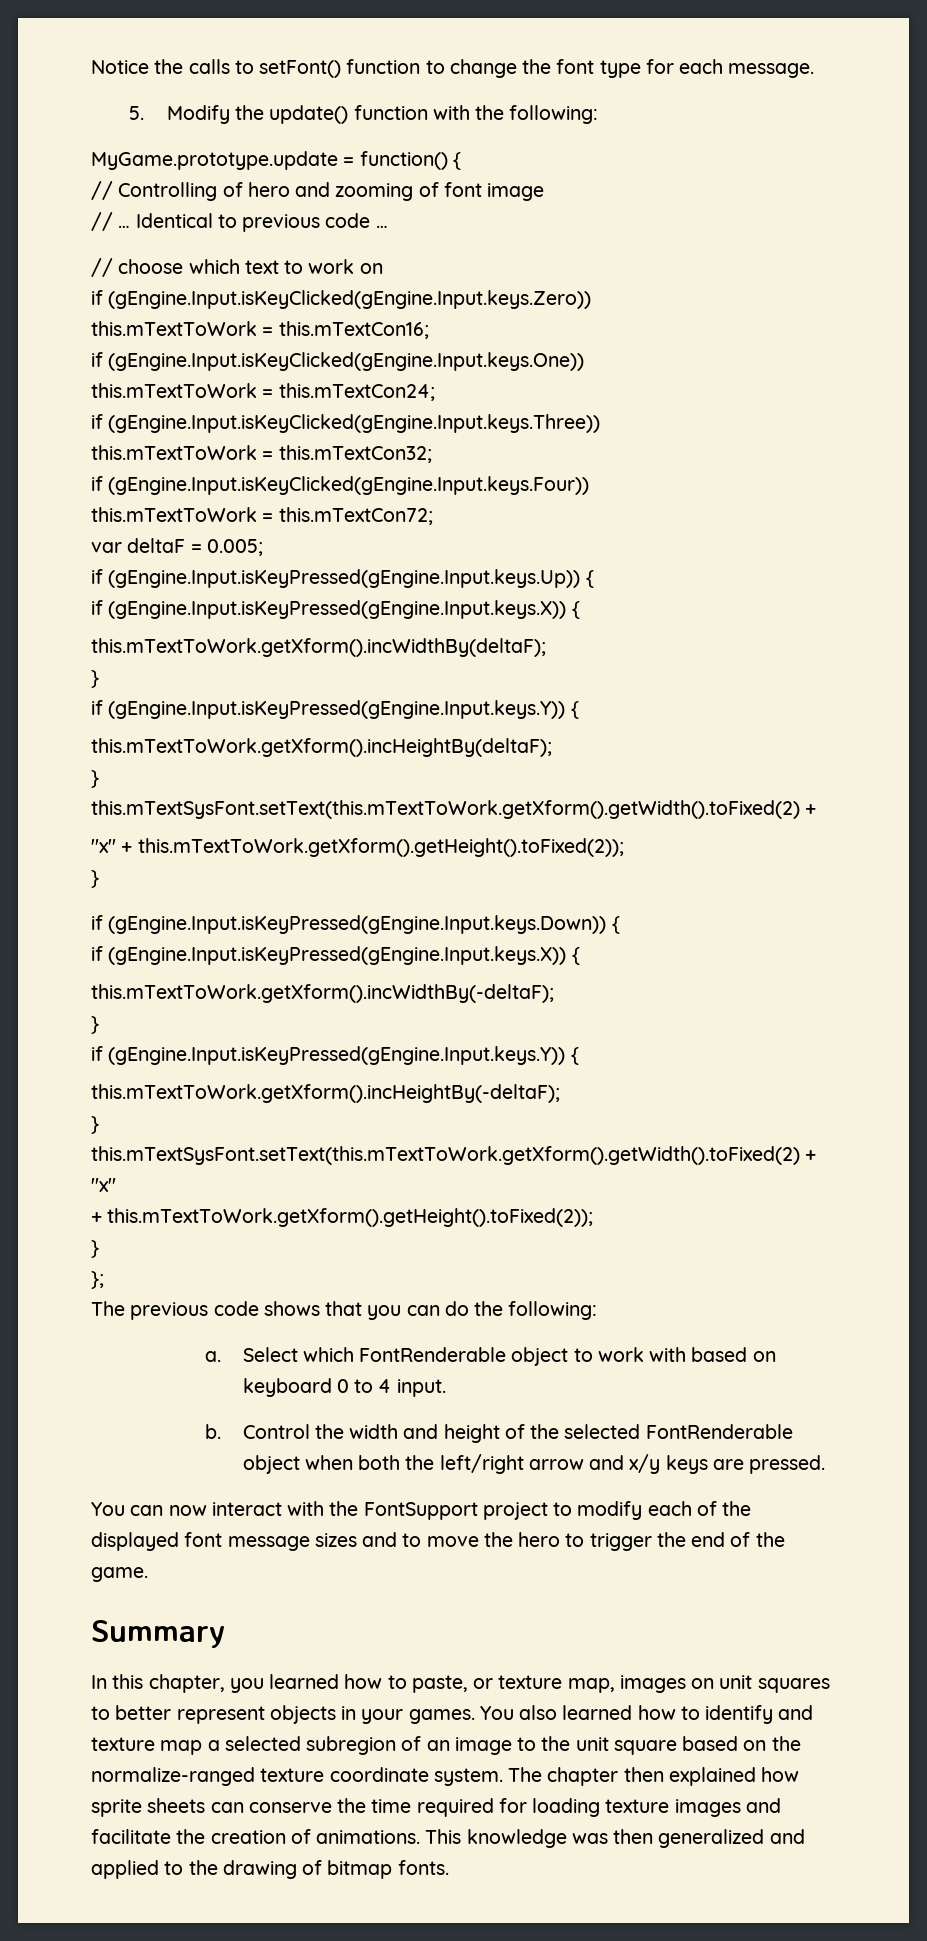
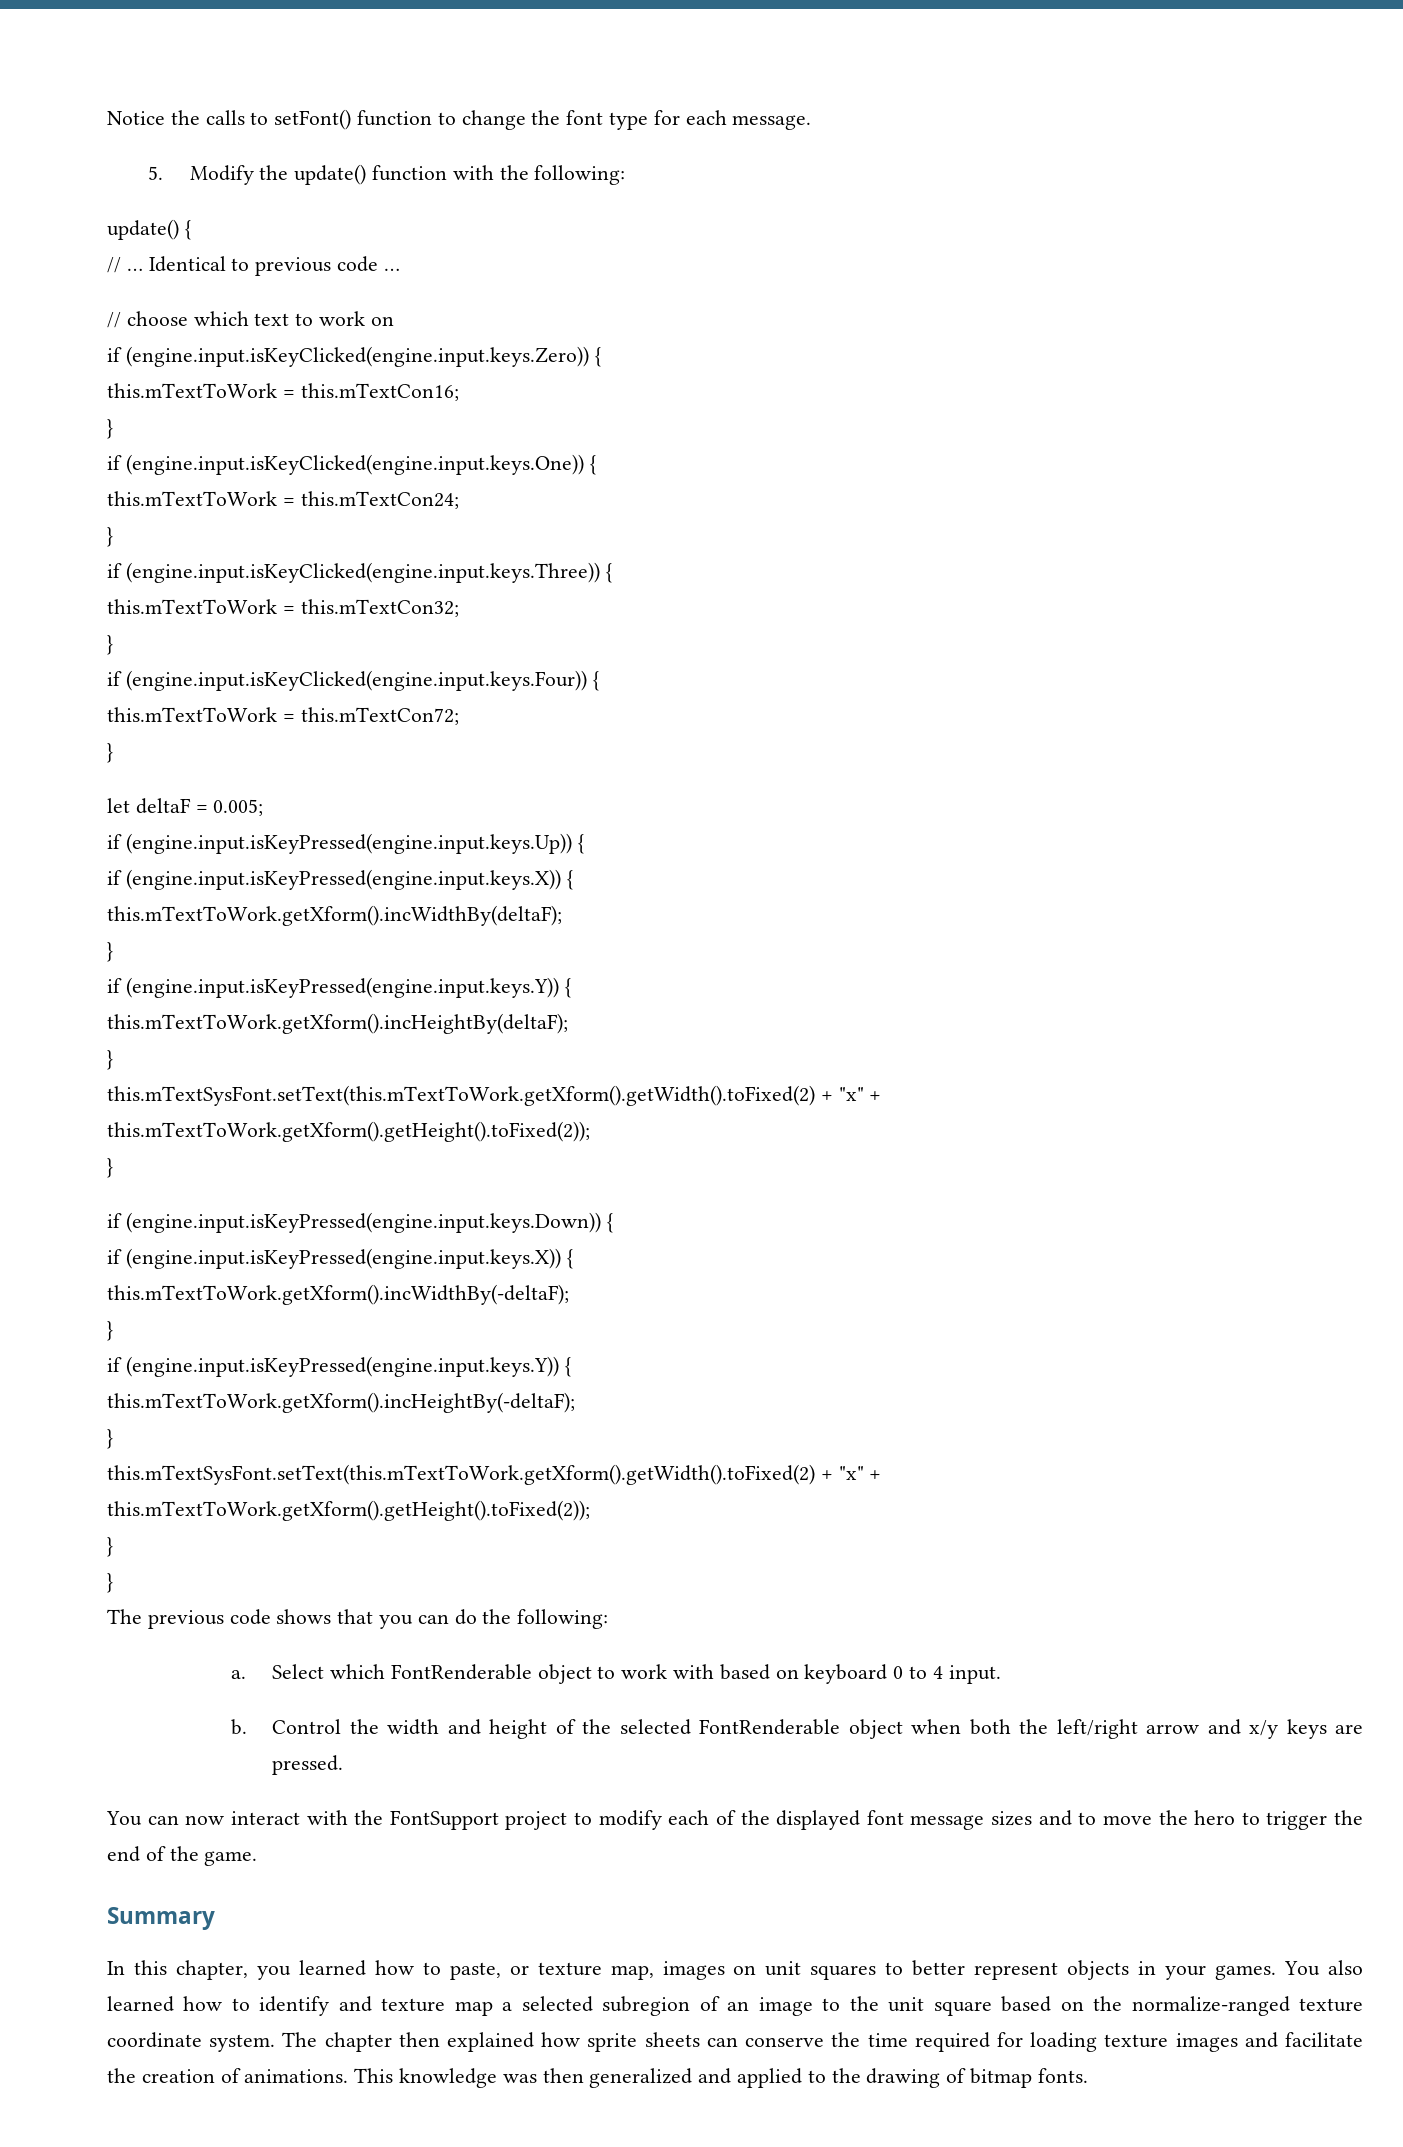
[91,151,461,170] [91,181,545,201] MyGame.prototype.update = function() { // // Controlling of hero and zooming of font image -> [107,219,191,240] update() {
[108,290,592,309] (gEngine.Input.isKeyClicked(gEngine.Input.keys.Zero)) -> [125,346,601,367] (engine.input.isKeyClicked(engine.input.keys.Zero)) {
[91,352,585,371] // if (gEngine.Input.isKeyClicked(gEngine.Input.keys.One)) -> [107,419,113,439] [107,454,596,475] // } // if (engine.input.isKeyClicked(engine.input.keys.One)) {
[91,414,601,433] // if (gEngine.Input.isKeyClicked(gEngine.Input.keys.Three)) -> [107,527,113,547] [107,562,612,583] // } // if (engine.input.isKeyClicked(engine.input.keys.Three)) {
[91,476,590,495] // if (gEngine.Input.isKeyClicked(gEngine.Input.keys.Four)) -> [107,635,113,655] [107,670,599,691] // } // if (engine.input.isKeyClicked(engine.input.keys.Four)) {
[91,542,122,553] var -> [107,743,113,763] [107,798,130,813] } // let
[108,569,594,588] [91,600,567,619] (gEngine.Input.isKeyPressed(gEngine.Input.keys.Up)) { // if (gEngine.Input.isKeyPressed(gEngine.Input.keys.X)) -> [125,833,584,854] [107,869,561,890] (engine.input.isKeyPressed(engine.input.keys.Up)) { // if (engine.input.isKeyPressed(engine.input.keys.X))
[108,700,566,719] (gEngine.Input.isKeyPressed(gEngine.Input.keys.Y)) -> [125,977,559,998] (engine.input.isKeyPressed(engine.input.keys.Y))
(817, 809) // -> (833, 1096) none
[108,915,620,934] [91,946,567,965] (gEngine.Input.isKeyPressed(gEngine.Input.keys.Down)) { // if (gEngine.Input.isKeyPressed(gEngine.Input.keys.X)) -> [125,1212,613,1233] [107,1248,561,1269] (engine.input.isKeyPressed(engine.input.keys.Down)) { // if (engine.input.isKeyPressed(engine.input.keys.X))
[108,1046,566,1065] (gEngine.Input.isKeyPressed(gEngine.Input.keys.Y)) -> [125,1356,559,1377] (engine.input.isKeyPressed(engine.input.keys.Y))
[91,1208,594,1227] [91,1240,99,1258] [91,1271,104,1289] // + this.mTextToWork.getXform().getHeight().toFixed(2)); // } // }; -> [869,1470,882,1480] [107,1500,590,1521] [107,1537,113,1557] [107,1573,113,1593] + this.mTextToWork.getXform().getHeight().toFixed(2)); // } // }

